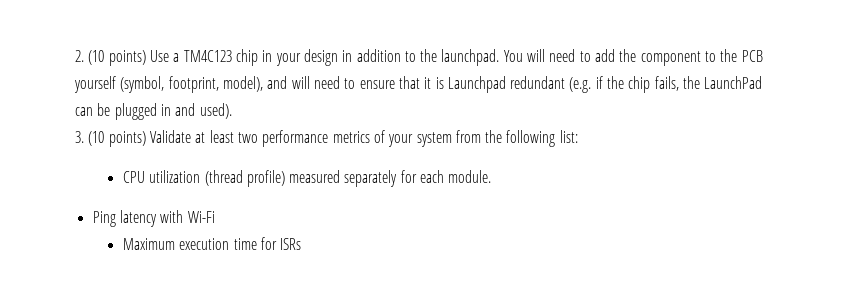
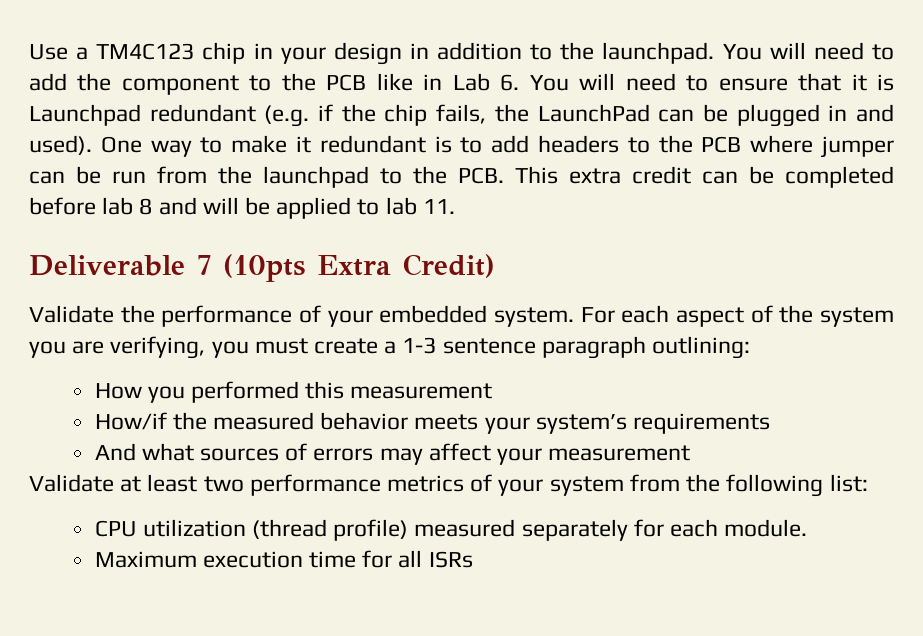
[75,50,146,66] 2. (10 points) -> (29, 52) none
[74,76,288,93] yourself (symbol, footprint, model), and -> [376,73,569,91] like in Lab 6. You
[75,131,146,147] // 3. (10 points) -> [100,135,894,158] [29,166,894,188] [29,197,455,219] [29,254,495,282] [29,305,894,327] [29,336,751,359] [94,381,493,403] [94,412,771,434] [94,443,691,465] One way to make it redundant is to add headers to the PCB where jumper can be run from the launchpad to the PCB. This extra credit can be completed before lab 8 and will be applied to lab 11. // Deliverable 7 (10pts Extra Credit) // Validate the performance of your embedded system. For each aspect of the system you are verifying, you must create a 1-3 sentence paragraph outlining: // How you performed this measurement // How/if the measured behavior meets your system’s requirements // And what sources of errors may affect your measurement //
[92,210,215,227] // Ping latency with Wi-Fi -> (808, 528) none
(277, 243) none -> [398,550,423,568] all

